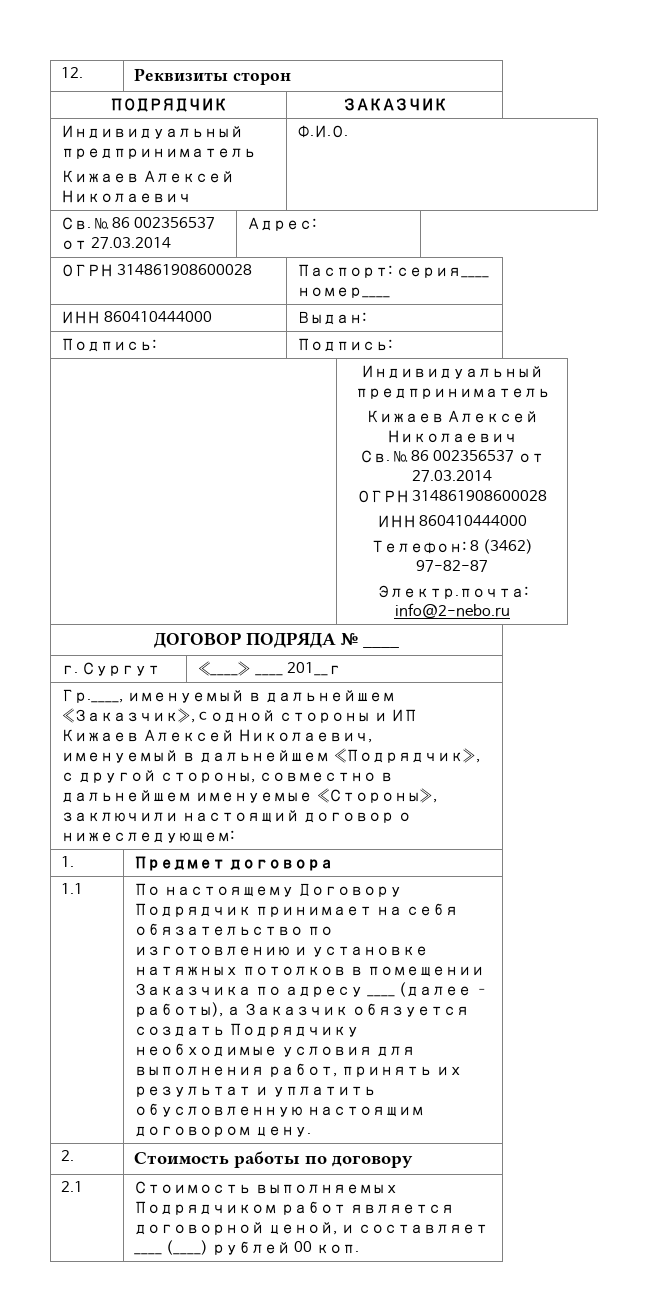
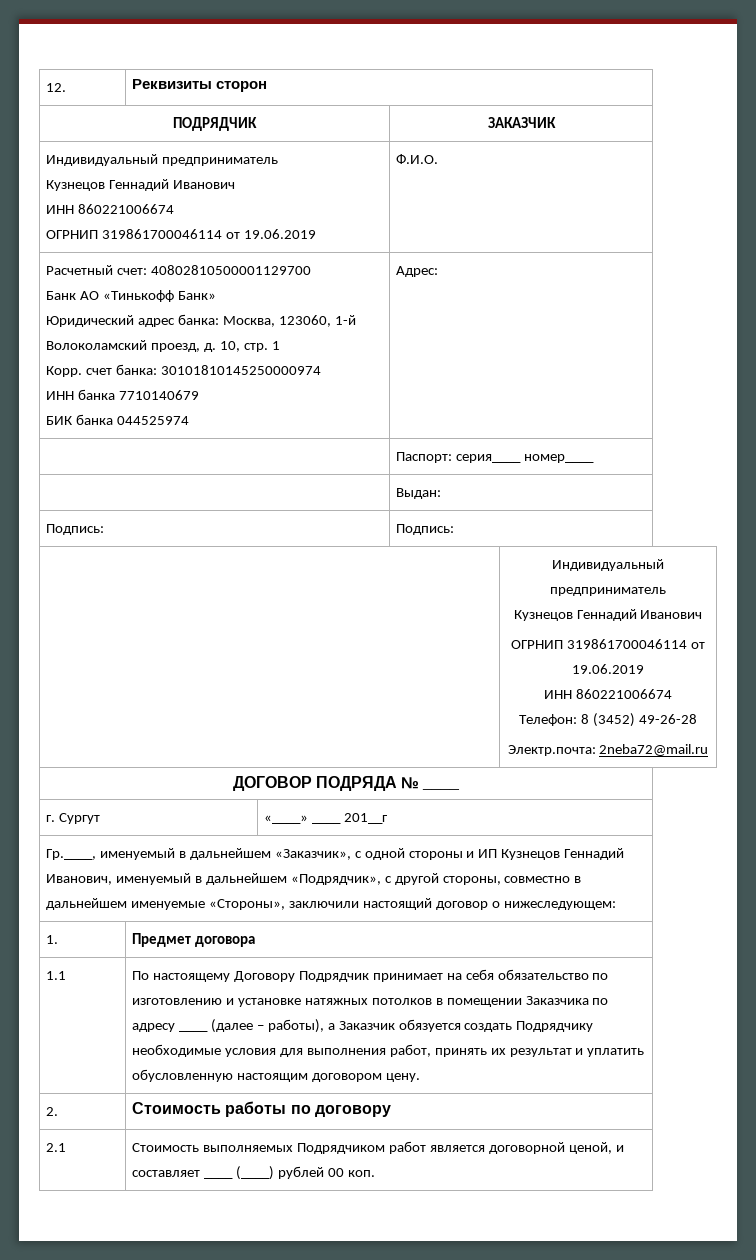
[61,170,235,183] [61,190,192,203] [297,125,349,138] [61,217,215,230] [61,237,172,250] Кижаев Алексей Николаевич | Ф.И.О. // Св. № 86 002356537 от 27.03.2014 -> [46,179,235,191] [46,204,175,214] [46,229,316,239] [396,154,439,164] [46,265,311,275] [46,290,216,302] [46,314,356,327] [46,340,280,352] [46,364,321,377] [46,389,199,400] [46,414,189,425] Кузнецов Геннадий Иванович // ИНН 860221006674 // ОГРНИП 319861700046114 от 19.06.2019 | Ф.И.О. // Расчетный счет: 40802810500001129700 // Банк АО «Тинькофф Банк» // Юридический адрес банка: Москва, 123060, 1-й Волоколамский проезд, д. 10, стр. 1 // Корр. счет банка: 30101810145250000974 // ИНН банка 7710140679 // БИК банка 044525974
[61,264,253,277] ОГРН 314861908600028 -> (439, 271) none
[61,311,213,324] ИНН 860410444000 -> (594, 458) none
[365,410,539,423] [387,430,517,443] [360,450,544,463] [412,470,492,482] [356,490,548,503] [376,515,528,528] Кижаев Алексей Николаевич // Св. № 86 002356537 от 27.03.2014 // ОГРН 314861908600028 // ИНН 860410444000 -> [513,609,703,621] [511,639,705,649] [572,664,644,674] [544,689,672,699] Кузнецов Геннадий Иванович // ОГРНИП 319861700046114 от 19.06.2019 // ИНН 860221006674
[482,539,533,554] [416,560,488,572] (3462) 97-82-87 -> [592,713,697,727] (3452) 49-26-28
[394,603,510,618] info@2-nebo.ru -> [599,744,709,756] 2neba72@mail.ru
[61,729,372,743] Кижаев Алексей Николаевич, -> [501,848,625,860] [46,874,113,885] Кузнецов Геннадий Иванович,

